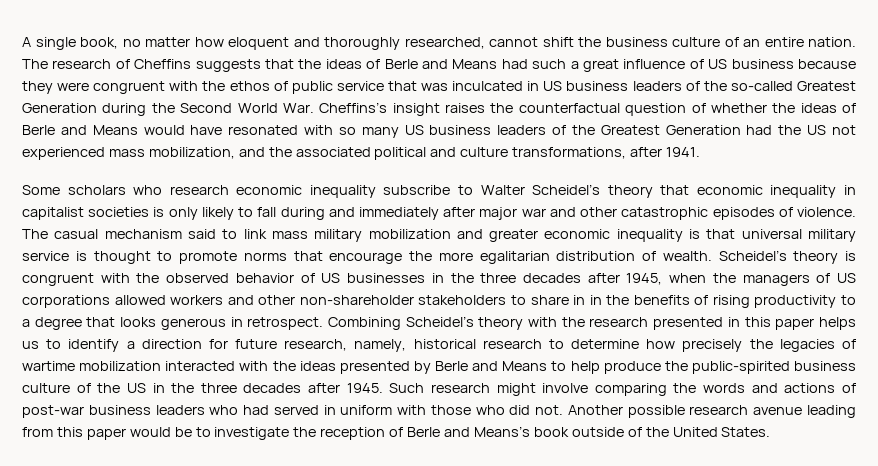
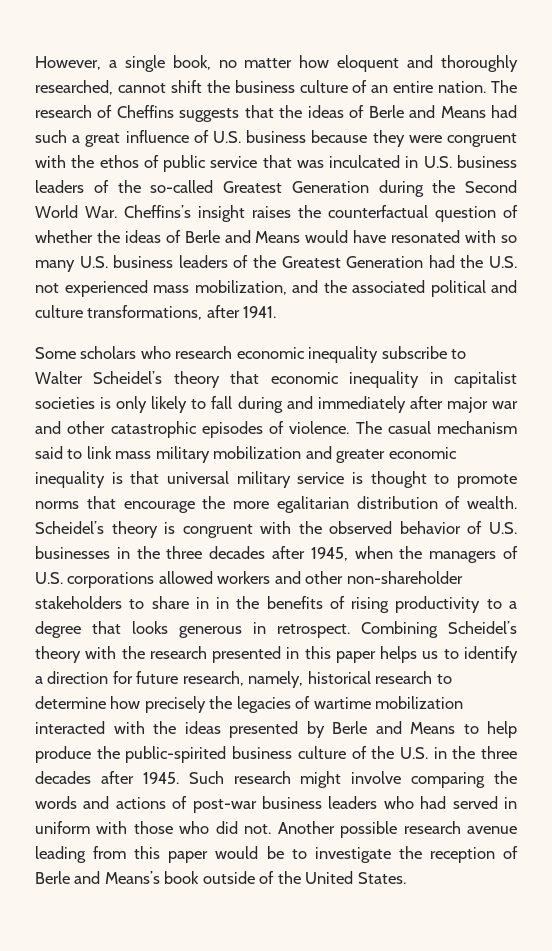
[22,37,31,47] A -> [35,56,117,70] However, a
[708,59,728,69] US -> [213,131,241,143] U.S.
[543,81,563,91] US -> [423,156,452,168] U.S.
[404,125,424,135] US -> [79,256,108,268] U.S.
[807,125,827,135] US -> [489,256,518,268] U.S.
[321,273,341,283] US -> [489,522,517,534] U.S.
[836,273,856,283] US -> [35,572,63,584] U.S.
[126,383,146,393] US -> [399,747,428,759] U.S.

